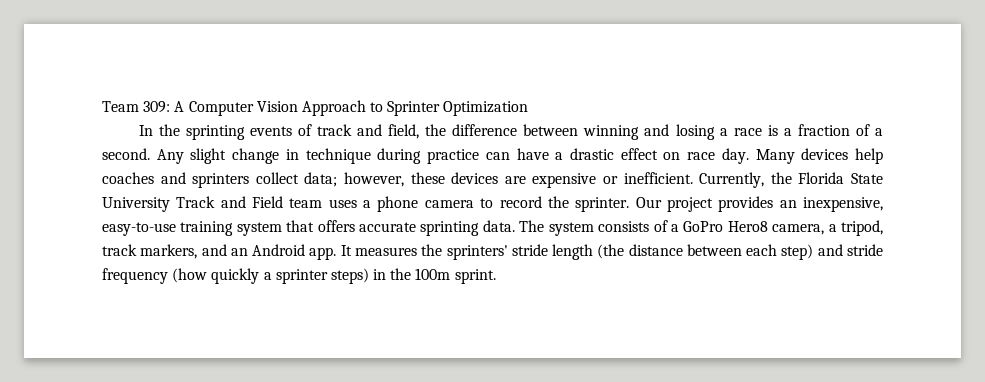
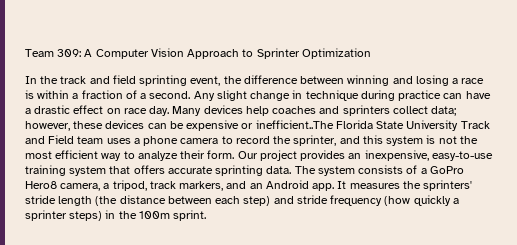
[185,124,420,140] sprinting events of track and field, -> [60,75,221,86] track and field sprinting event,
(778, 130) none -> [37,90,70,99] within
[504,172,792,188] are expensive or inefficient. Currently, the -> [147,120,334,131] can be expensive or inefficient..The
[575,197,630,212] sprinter. -> [293,135,478,146] [25,150,235,161] sprinter, and this system is not the most efficient way to analyze their form.

